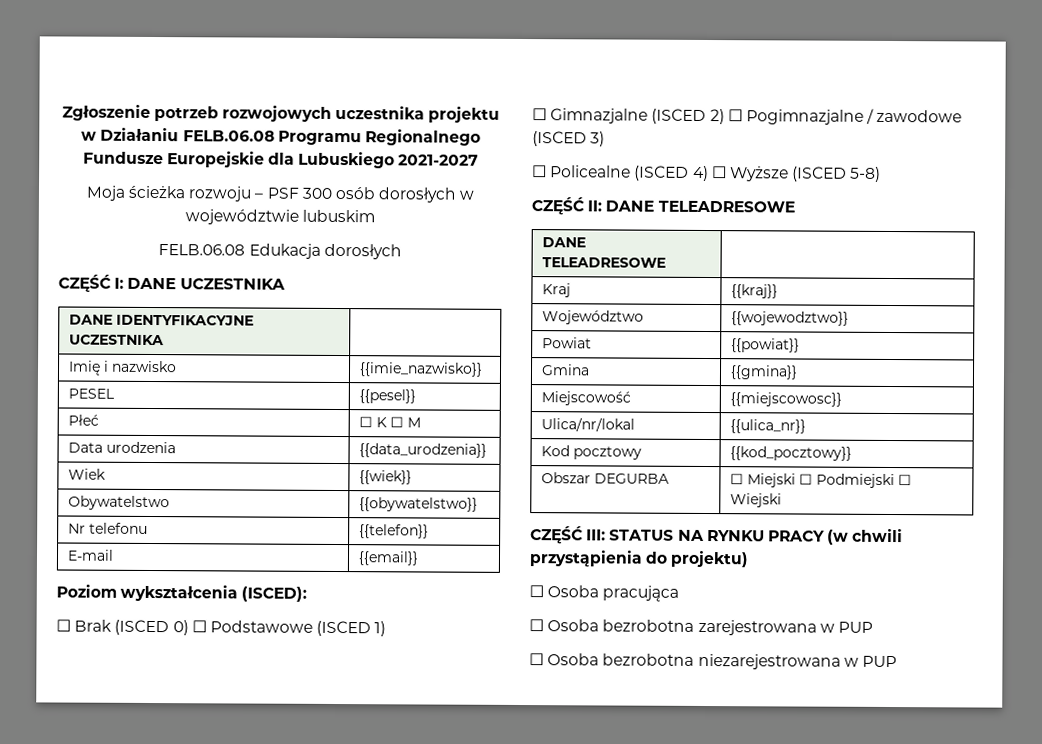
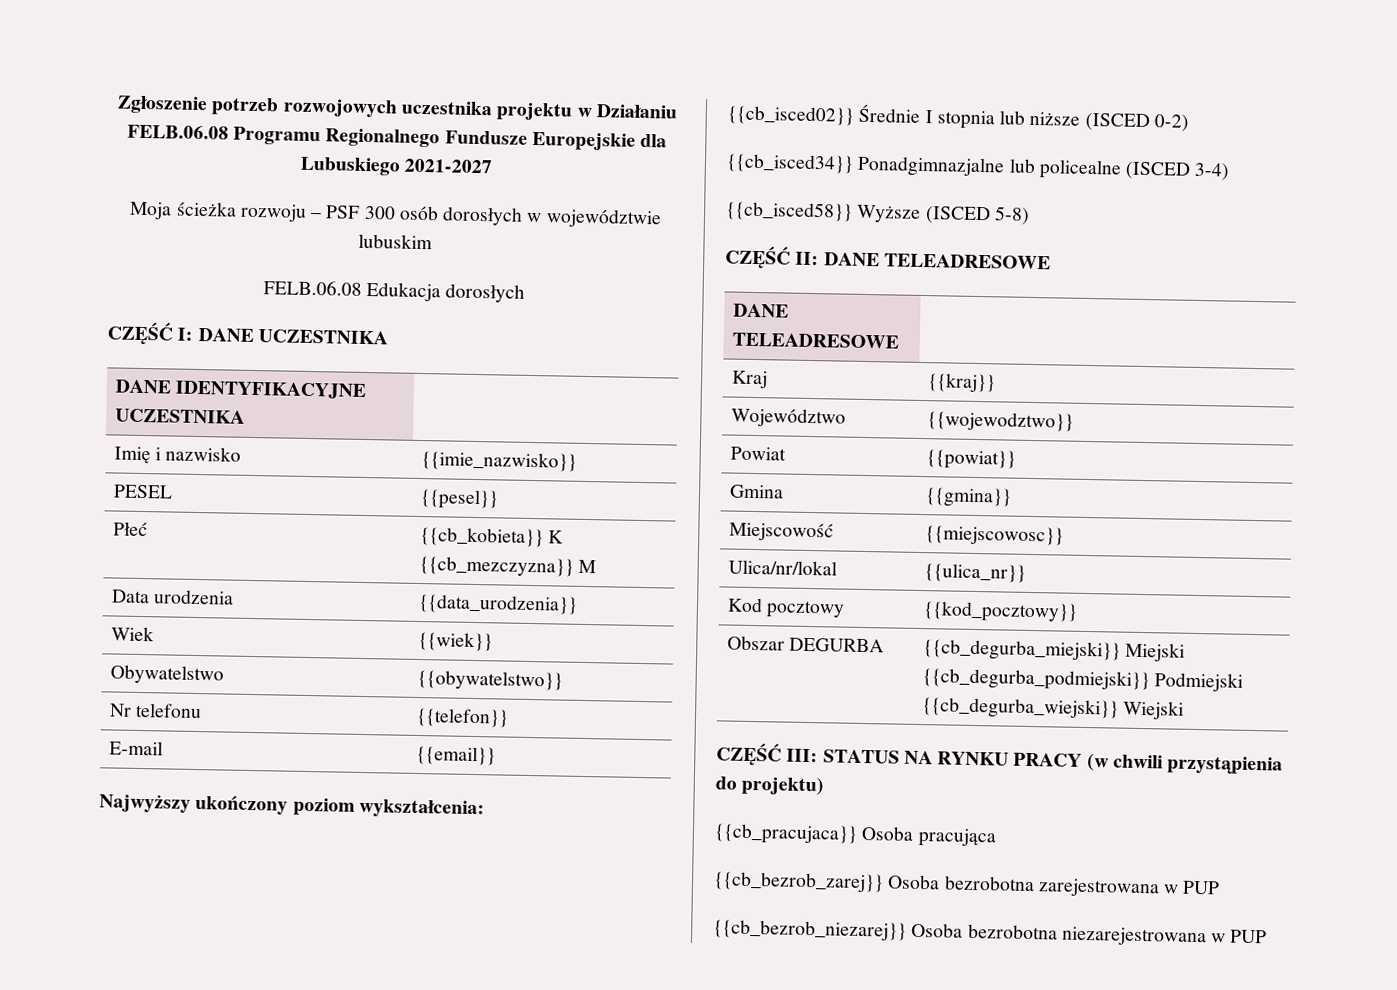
[359,416,405,428] ☐ K ☐ -> [419,526,564,548] [418,555,574,577] {{cb_kobieta}} K {{cb_mezczyzna}}
[56,584,308,602] [56,619,387,637] [532,108,963,125] [532,131,606,147] [532,165,727,182] Poziom wykształcenia (ISCED): // ☐ Brak (ISCED 0) ☐ Podstawowe (ISCED 1) // ☐ Gimnazjalne (ISCED 2) ☐ Pogimnazjalne / zawodowe (ISCED 3) // ☐ Policealne (ISCED 4) ☐ -> [99,794,485,819] [727,103,1189,132] [726,153,1231,181] [725,201,853,222] Najwyższy ukończony poziom wykształcenia: // {{cb_isced02}} Średnie I stopnia lub niższe (ISCED 0-2) // {{cb_isced34}} Ponadgimnazjalne lub policealne (ISCED 3-4) // {{cb_isced58}}
[730,473,913,489] ☐ Miejski ☐ Podmiejski ☐ -> [922,639,1185,662] [921,668,1243,692] [921,697,1119,720] {{cb_degurba_miejski}} Miejski {{cb_degurba_podmiejski}} Podmiejski {{cb_degurba_wiejski}}
[529,585,544,598] ☐ -> [714,823,858,845] {{cb_pracujaca}}
[529,619,544,632] ☐ -> [713,871,884,893] {{cb_bezrob_zarej}}
[529,653,544,666] ☐ -> [713,919,907,941] {{cb_bezrob_niezarej}}

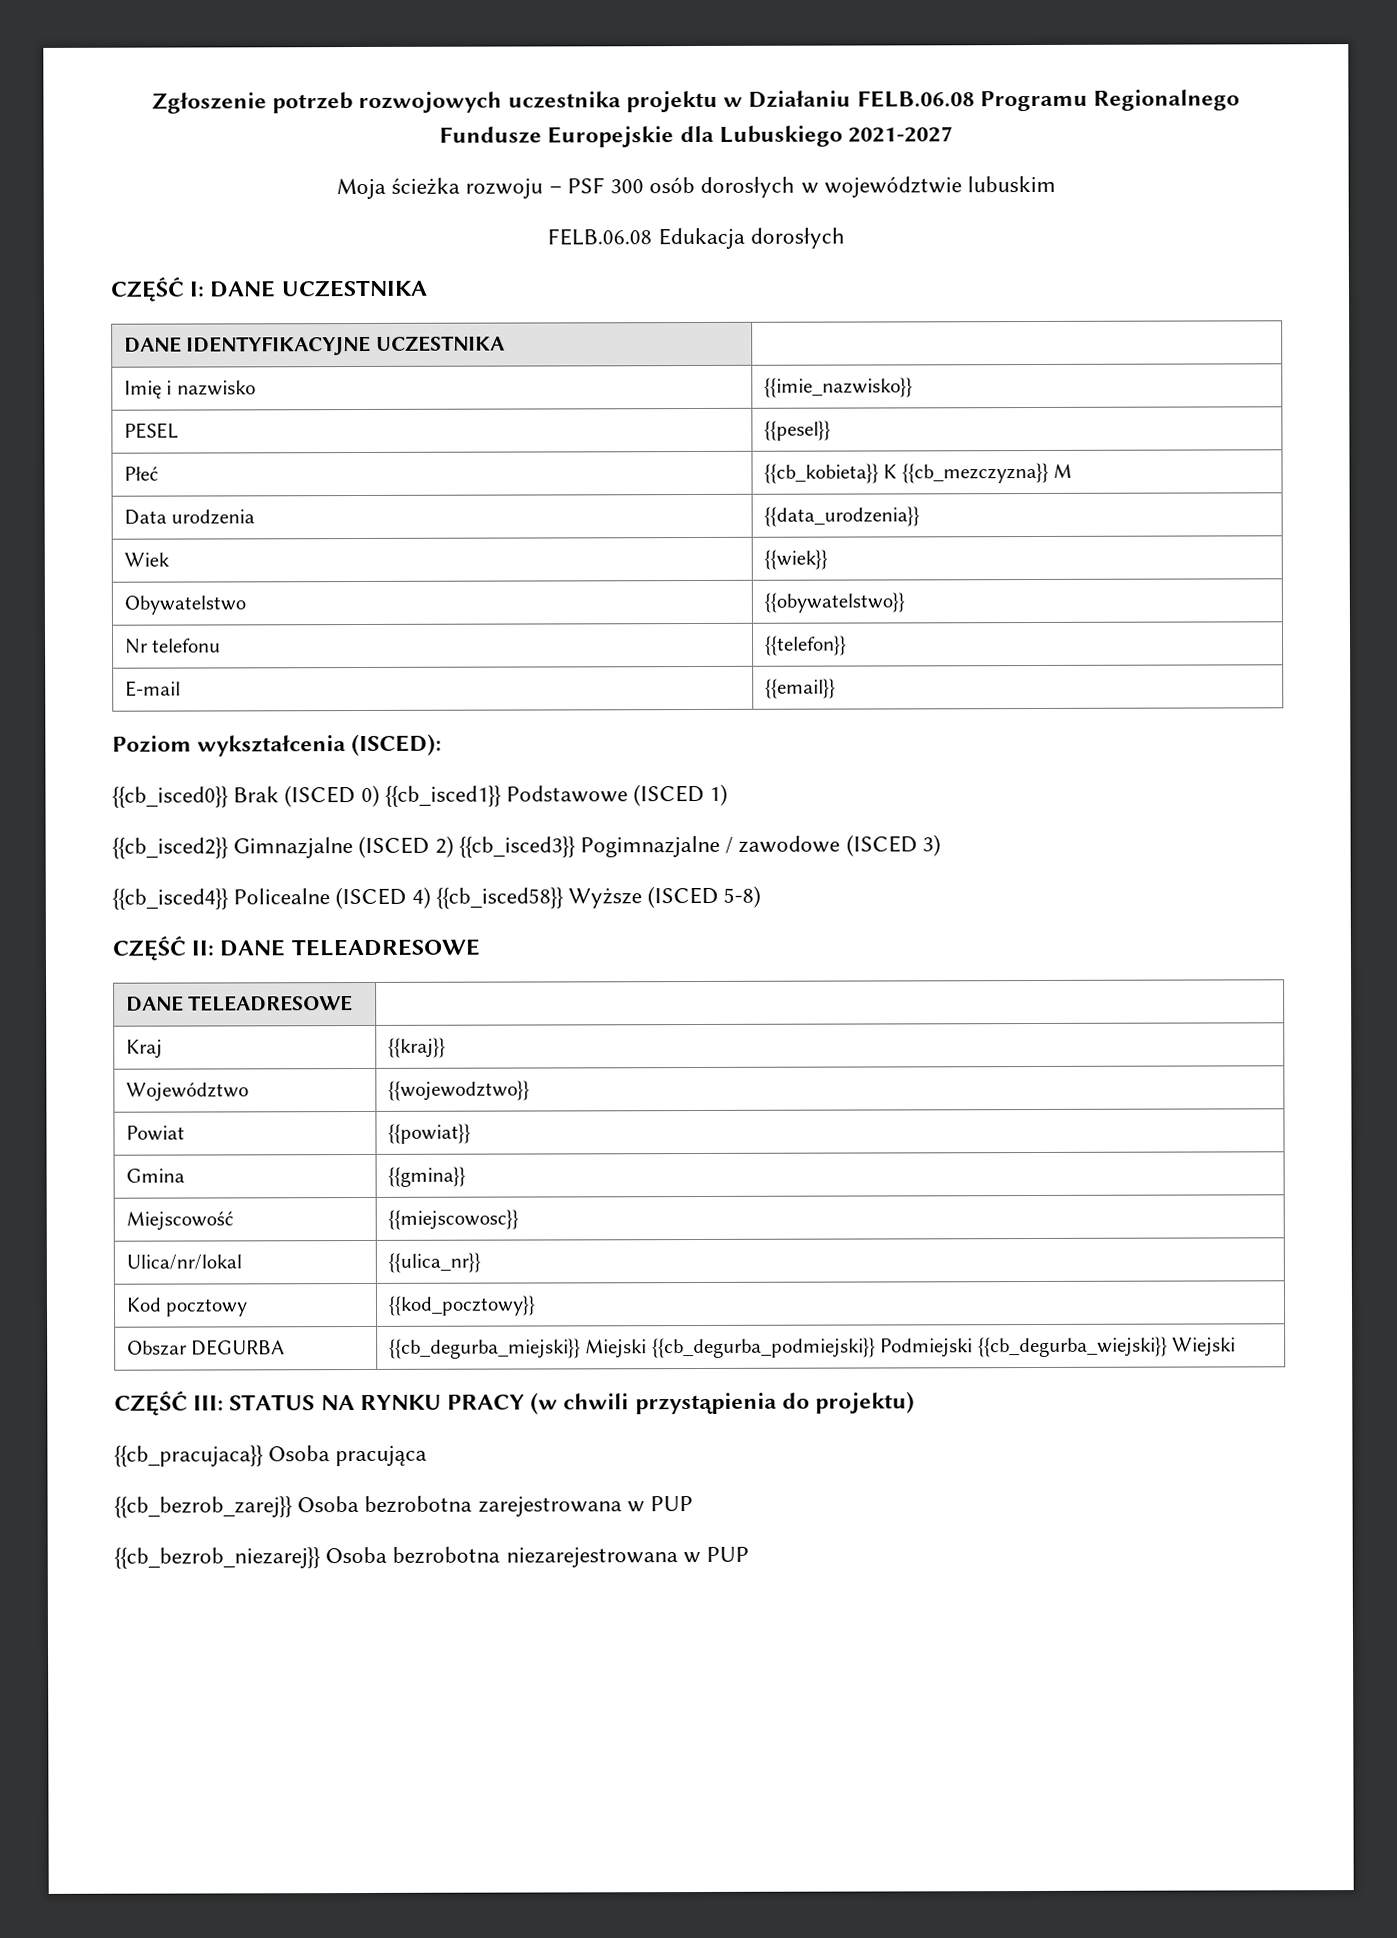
[99,794,485,819] [727,103,1189,132] [726,153,1231,181] Najwyższy ukończony poziom wykształcenia: // {{cb_isced02}} Średnie I stopnia lub niższe (ISCED 0-2) // {{cb_isced34}} Ponadgimnazjalne lub policealne (ISCED 3-4) // -> [112,733,443,757] [112,783,729,808] [112,834,941,859] [112,886,431,910] Poziom wykształcenia (ISCED): // {{cb_isced0}} Brak (ISCED 0) {{cb_isced1}} Podstawowe (ISCED 1) // {{cb_isced2}} Gimnazjalne (ISCED 2) {{cb_isced3}} Pogimnazjalne / zawodowe (ISCED 3) // {{cb_isced4}} Policealne (ISCED 4)

